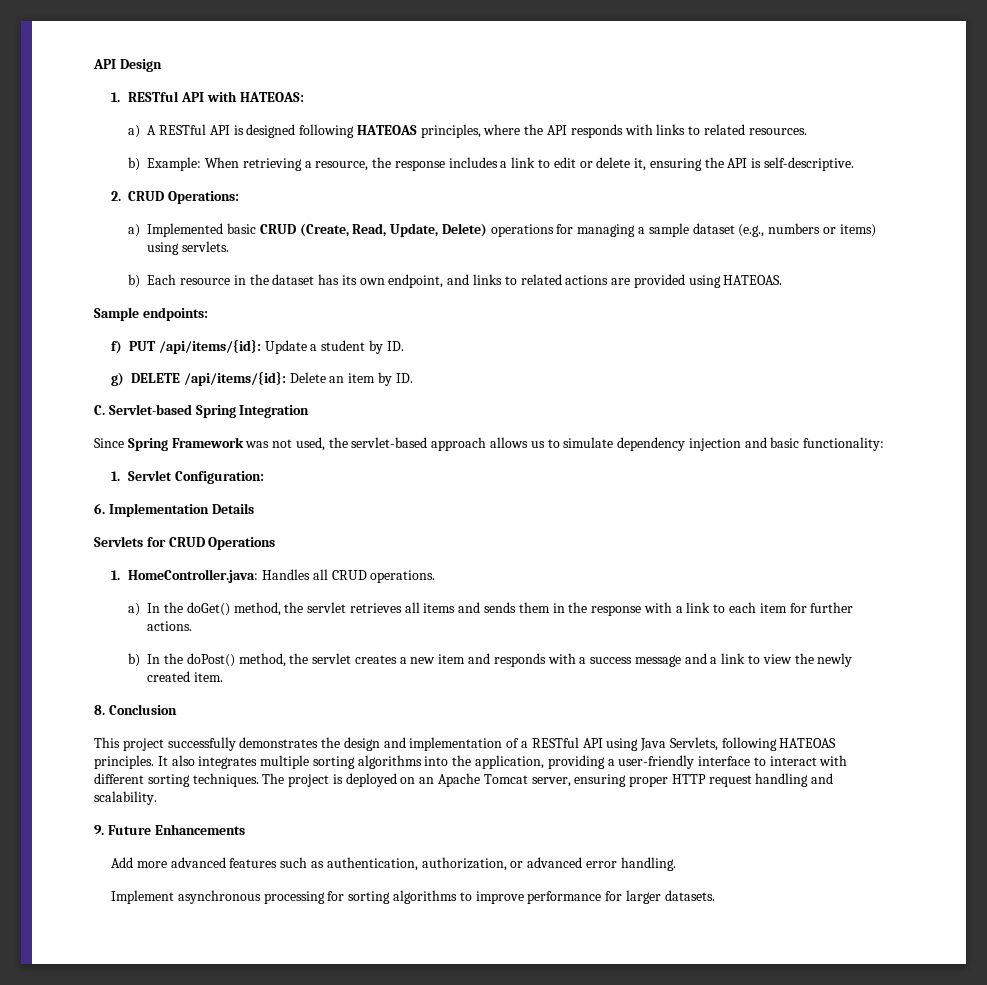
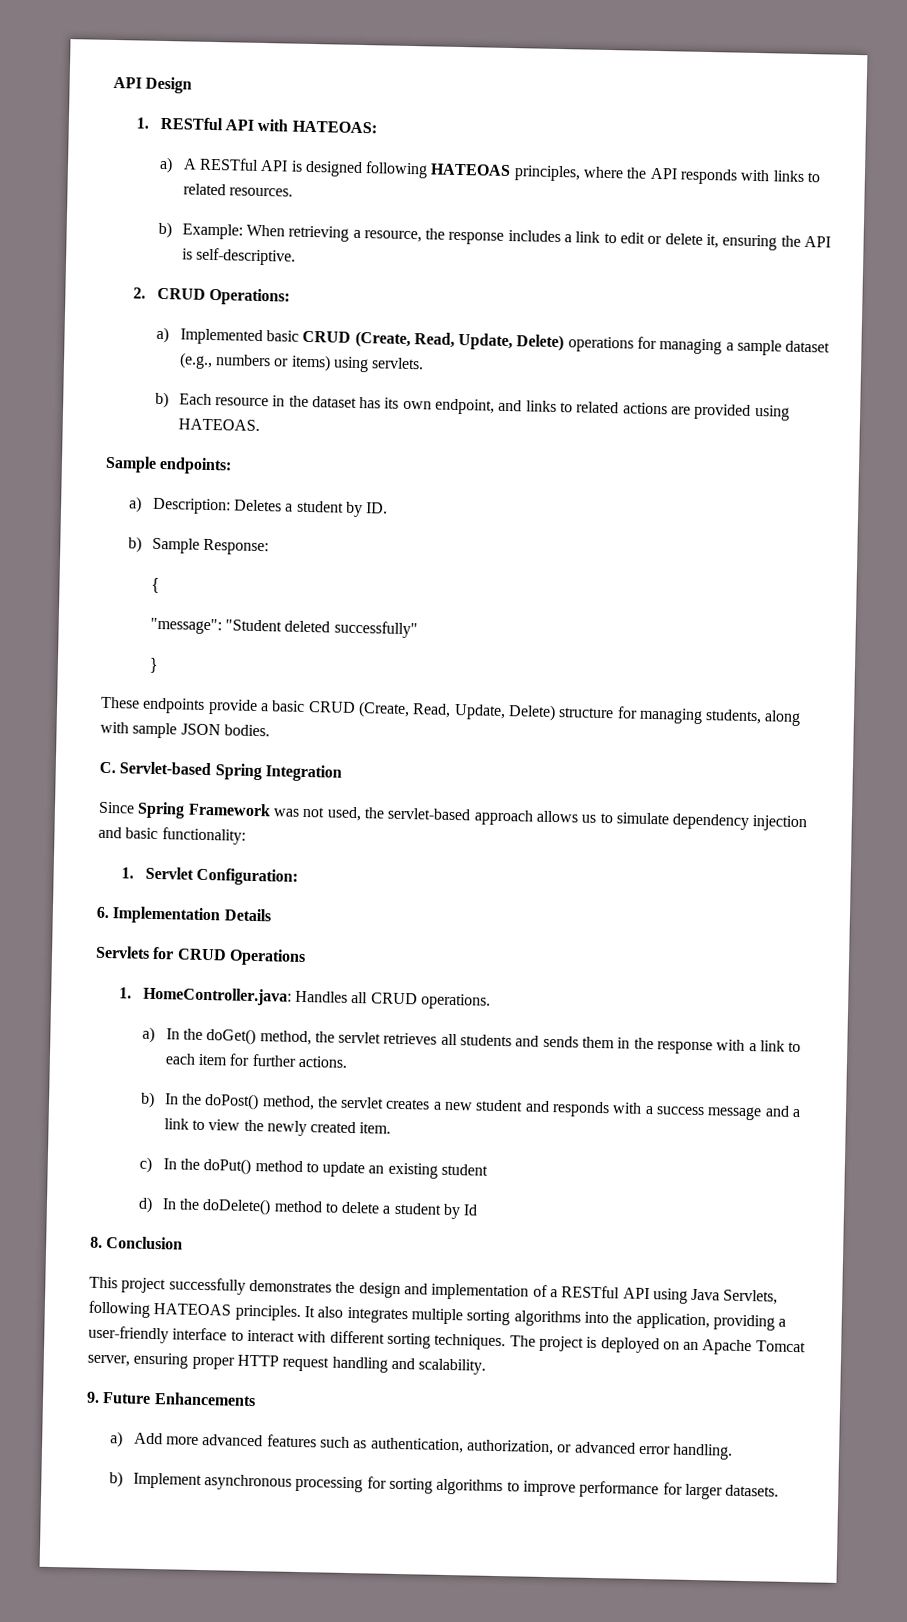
[111,339,307,354] f) PUT /api/items/{id}: Update -> [127,496,283,515] a) Description: Deletes
[111,371,413,386] g) DELETE /api/items/{id}: Delete an item by ID. -> [127,536,270,556] [150,577,160,594] [149,617,418,639] [148,657,159,673] [101,696,802,727] [100,721,270,739] b) Sample Response: // { // "message": "Student deleted successfully" // } // These endpoints provide a basic CRUD (Create, Read, Update, Delete) structure for managing students, along with sample JSON bodies.
[423,603,456,613] items -> [460,1034,513,1047] students
[438,654,466,664] item -> [475,1099,524,1112] student
(224, 677) none -> [138,1156,489,1179] [137,1196,479,1220] // c) In the doPut() method to update an existing student // d) In the doDelete() method to delete a student by Id
(245, 829) none -> [109,1431,123,1448] a)
(676, 864) none -> [108,1471,123,1488] b)

